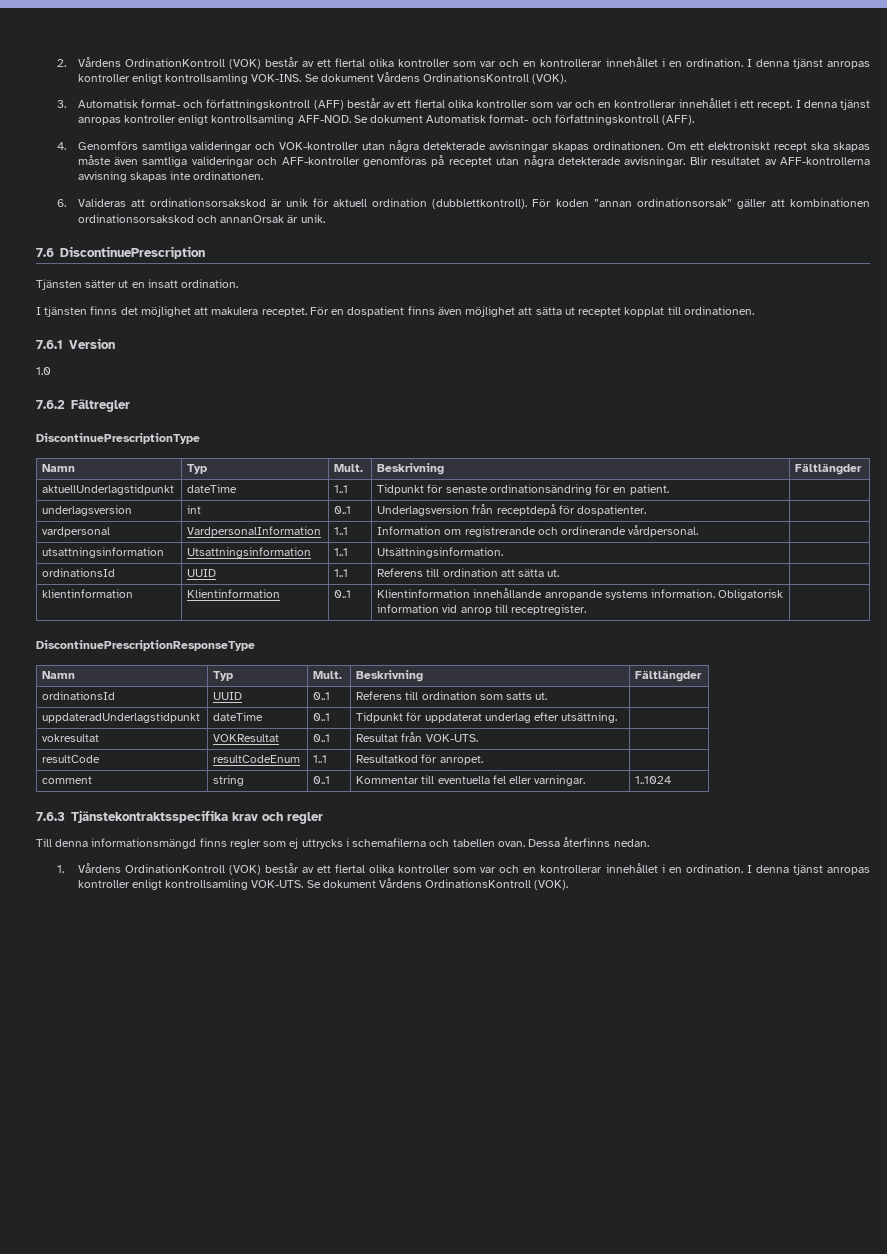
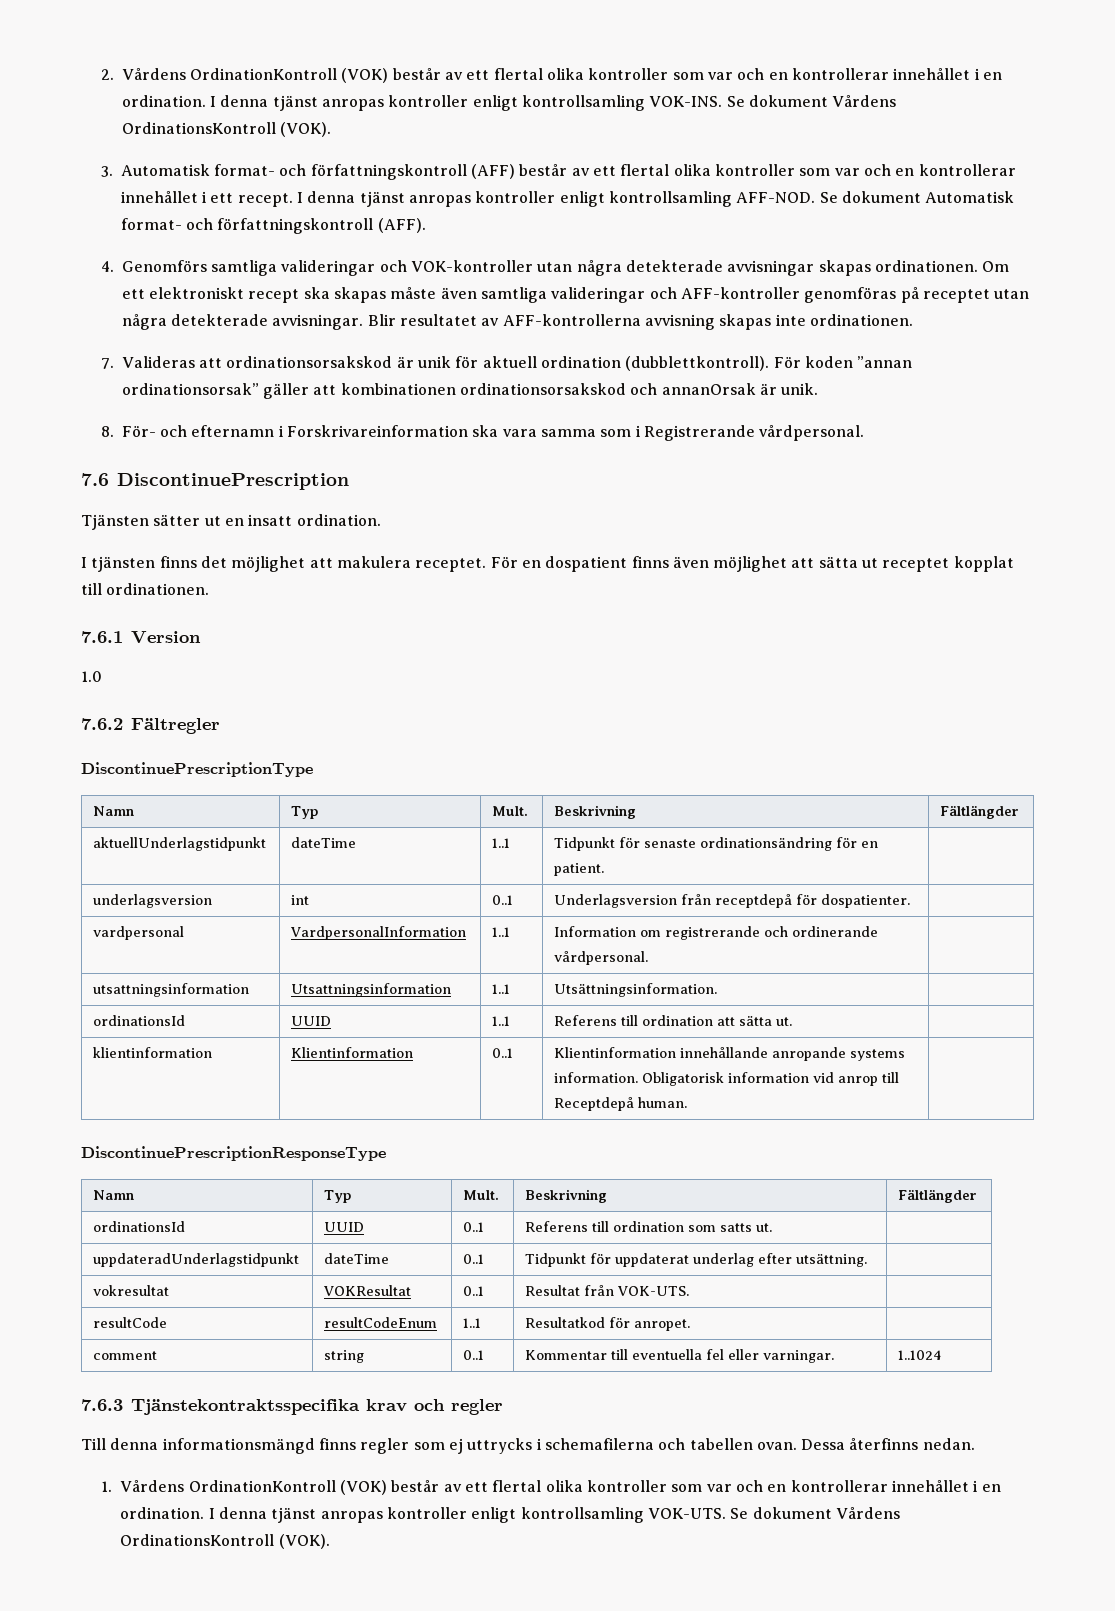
[56,199,66,207] 6. -> [100,358,114,369] 7.
(325, 218) none -> [100,425,865,441] // 8. För- och efternamn i Forskrivareinformation ska vara samma som i Registrerande vårdpersonal.
[511,604,587,615] receptregister. -> [554,1097,688,1111] Receptdepå human.

